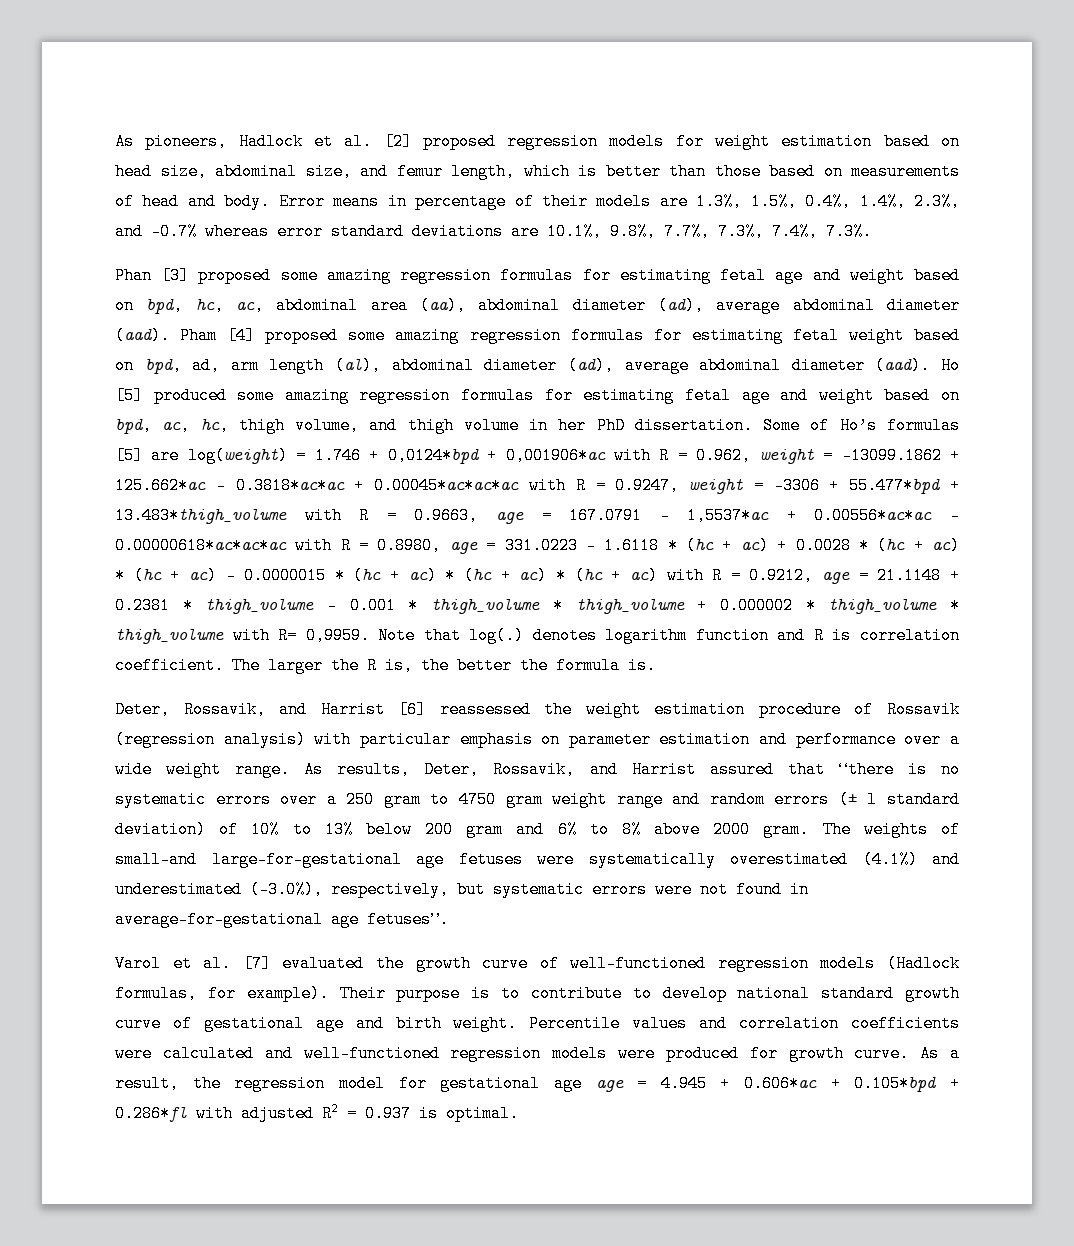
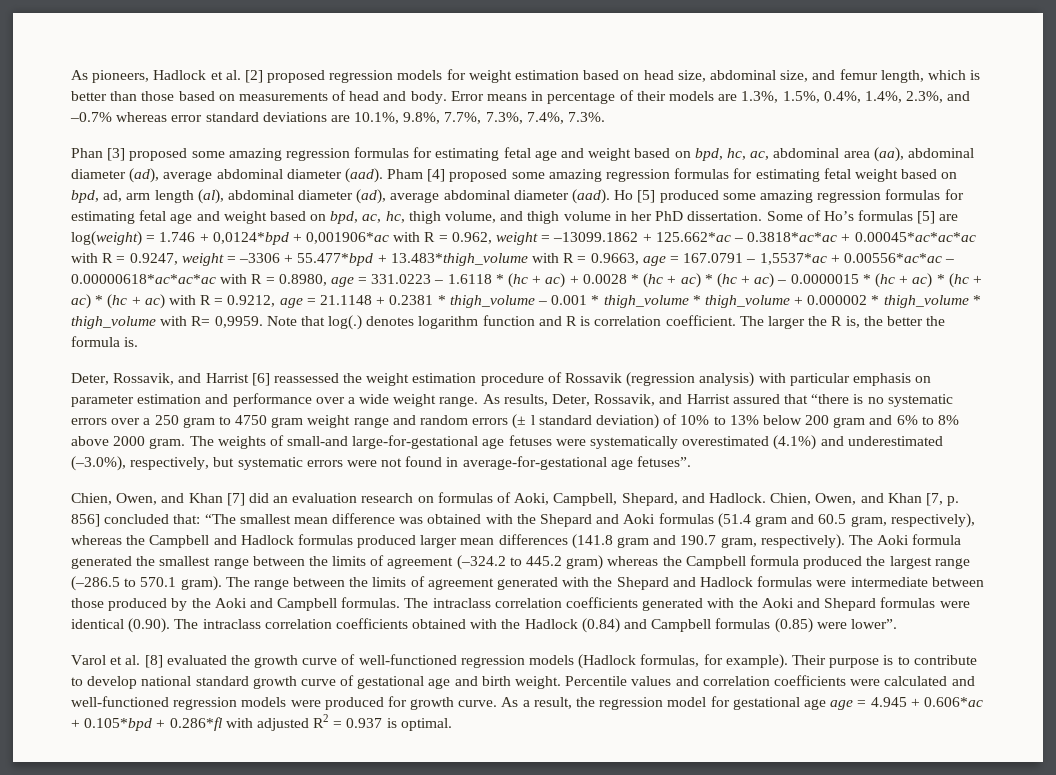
(449, 919) none -> [71,492,960,506] [71,513,975,528] [71,534,962,549] [71,555,970,570] [71,576,984,591] [71,597,970,611] [71,618,897,633] // Chien, Owen, and Khan [7] did an evaluation research on formulas of Aoki, Campbell, Shepard, and Hadlock. Chien, Owen, and Khan [7, p. 856] concluded that: “The smallest mean difference was obtained with the Shepard and Aoki formulas (51.4 gram and 60.5 gram, respectively), whereas the Campbell and Hadlock formulas produced larger mean differences (141.8 gram and 190.7 gram, respectively). The Aoki formula generated the smallest range between the limits of agreement (–324.2 to 445.2 gram) whereas the Campbell formula produced the largest range (–286.5 to 570.1 gram). The range between the limits of agreement generated with the Shepard and Hadlock formulas were intermediate between those produced by the Aoki and Campbell formulas. The intraclass correlation coefficients generated with the Aoki and Shepard formulas were identical (0.90). The intraclass correlation coefficients obtained with the Hadlock (0.84) and Campbell formulas (0.85) were lower”.
[242,955,271,972] [7] -> [144,655,163,668] [8]

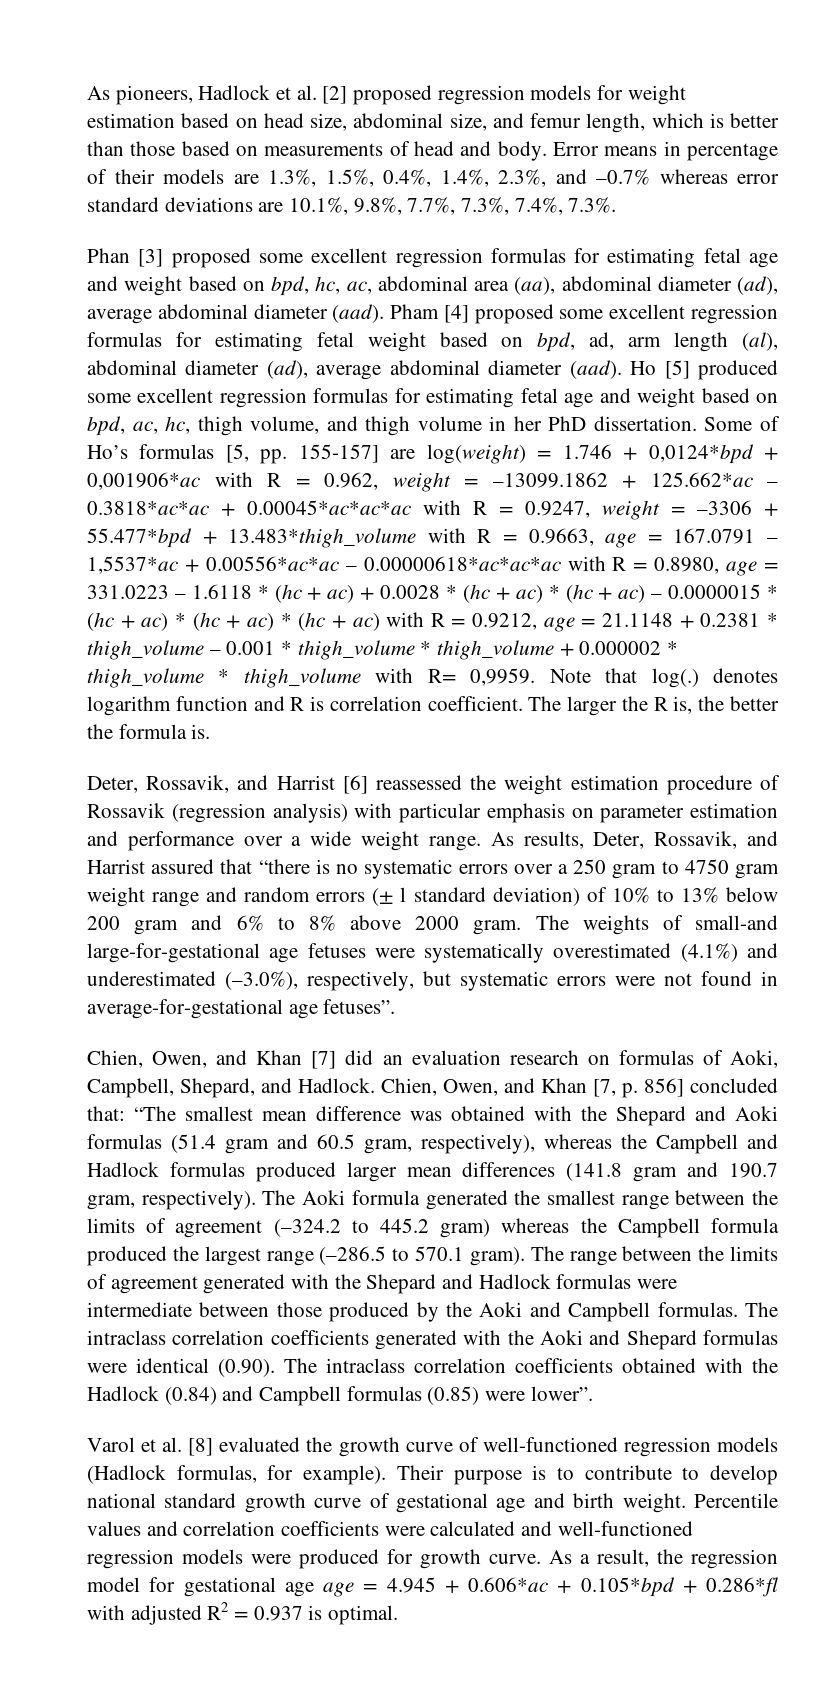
[228,148,282,161] amazing -> [311,248,388,263] excellent
[548,169,602,182] amazing -> [609,304,686,319] excellent
[759,190,813,203] amazing -> [137,388,214,403] excellent
[917,211,936,224] [5] -> [225,444,379,464] [5, pp. 155-157]

